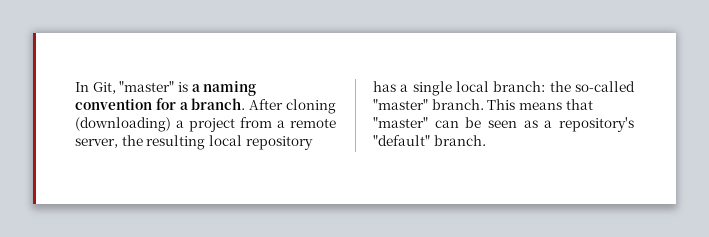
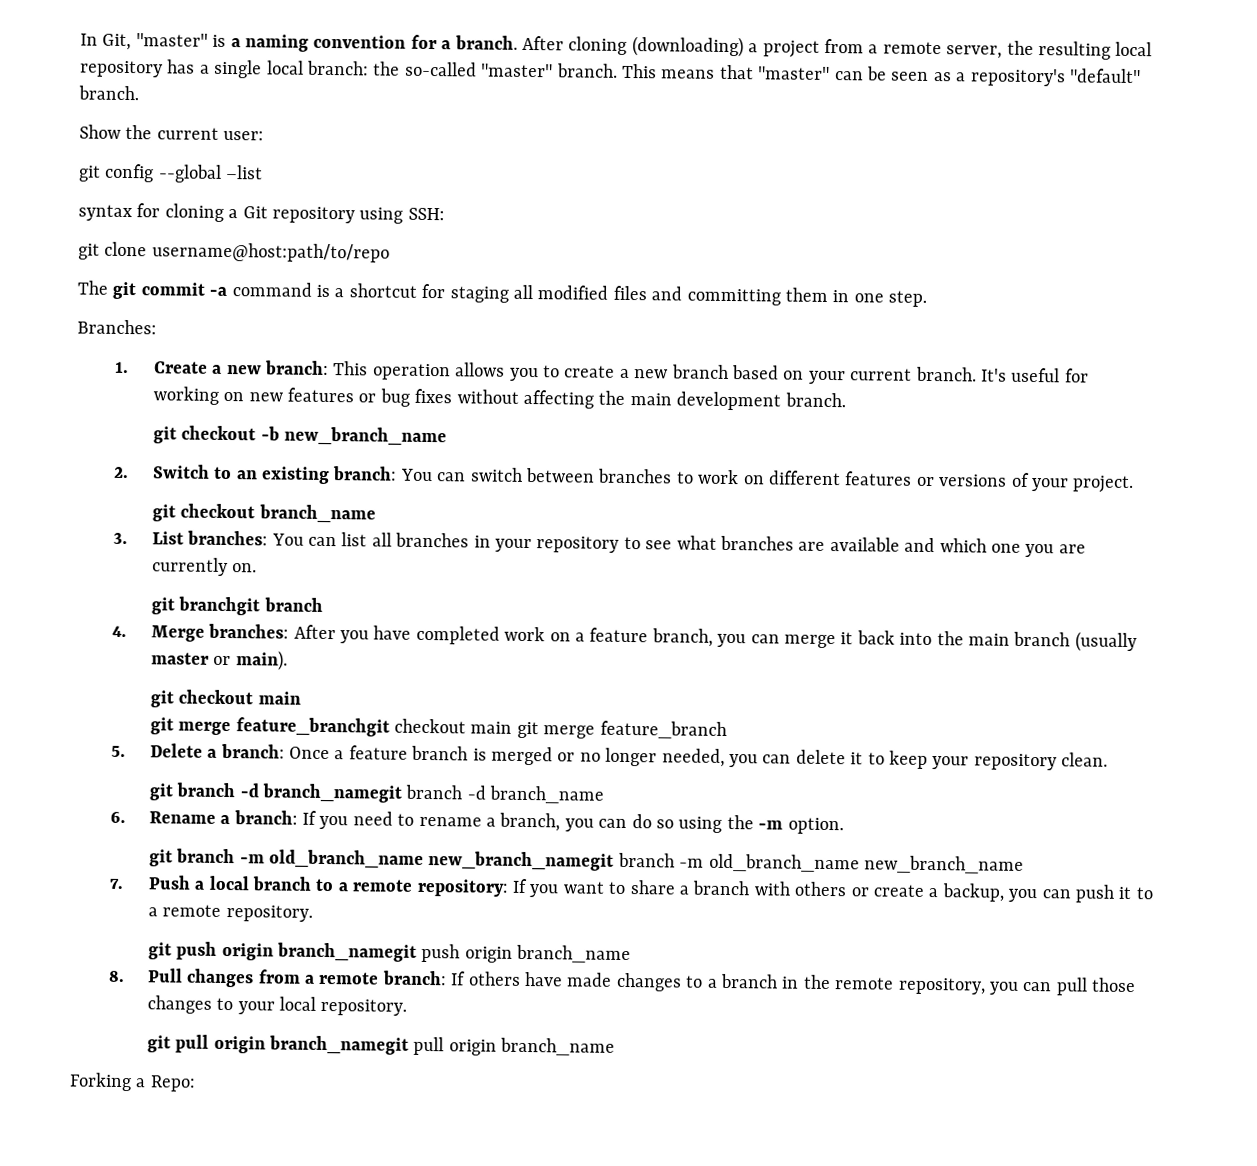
(486, 140) none -> [79,124,265,141] [78,163,264,183] [78,203,445,224] [78,241,390,263] [77,280,928,307] [77,319,157,335] [115,360,1089,385] [152,386,846,411] [152,425,447,447] [114,464,1135,494] [151,503,376,524] [113,530,1086,558] [151,557,258,577] [150,596,323,616] [112,623,1137,653] [150,650,288,671] [149,689,301,708] [149,717,727,739] [111,743,1109,771] [148,782,605,804] [110,810,844,835] [148,848,1024,874] [109,875,1153,903] [147,904,313,922] [147,941,632,964] [109,968,1137,996] [146,995,408,1016] [146,1034,616,1056] [69,1072,196,1092] // Show the current user: // git config --global –list // syntax for cloning a Git repository using SSH: // git clone username@host:path/to/repo // The git commit -a command is a shortcut for staging all modified files and committing them in one step. // Branches: // 1. Create a new branch: This operation allows you to create a new branch based on your current branch. It's useful for working on new features or bug fixes without affecting the main development branch. // git checkout -b new_branch_name // 2. Switch to an existing branch: You can switch between branches to work on different features or versions of your project. // git checkout branch_name // 3. List branches: You can list all branches in your repository to see what branches are available and which one you are currently on. // git branchgit branch // 4. Merge branches: After you have completed work on a feature branch, you can merge it back into the main branch (usually master or main). // git checkout main // git merge feature_branchgit checkout main git merge feature_branch // 5. Delete a branch: Once a feature branch is merged or no longer needed, you can delete it to keep your repository clean. // git branch -d branch_namegit branch -d branch_name // 6. Rename a branch: If you need to rename a branch, you can do so using the -m option. // git branch -m old_branch_name new_branch_namegit branch -m old_branch_name new_branch_name // 7. Push a local branch to a remote repository: If you want to share a branch with others or create a backup, you can push it to a remote repository. // git push origin branch_namegit push origin branch_name // 8. Pull changes from a remote branch: If others have made changes to a branch in the remote repository, you can pull those changes to your local repository. // git pull origin branch_namegit pull origin branch_name // Forking a Repo:

